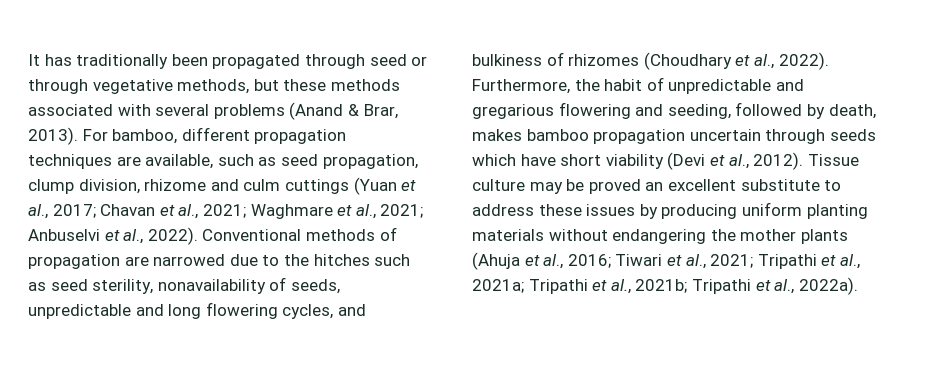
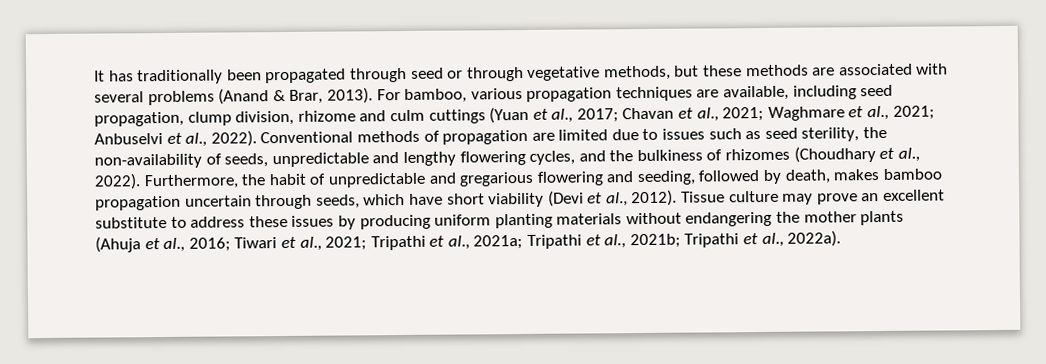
(400, 85) none -> [812,67,836,76] are
[181,127,250,141] different -> [470,88,523,100] various
[217,154,277,166] such as -> [792,85,857,100] including
[153,254,226,266] narrowed -> [558,129,609,141] limited
[283,254,370,266] the hitches -> [662,128,706,140] issues
[157,279,266,294] nonavailability -> [863,126,888,139] [94,153,202,169] the non-availability
[168,304,202,319] long -> [402,151,456,167] lengthy
(366, 310) none -> [609,150,634,162] the
[829,129,876,141] seeds -> [315,194,360,209] seeds,
[566,179,641,194] be proved -> [816,193,858,205] prove

